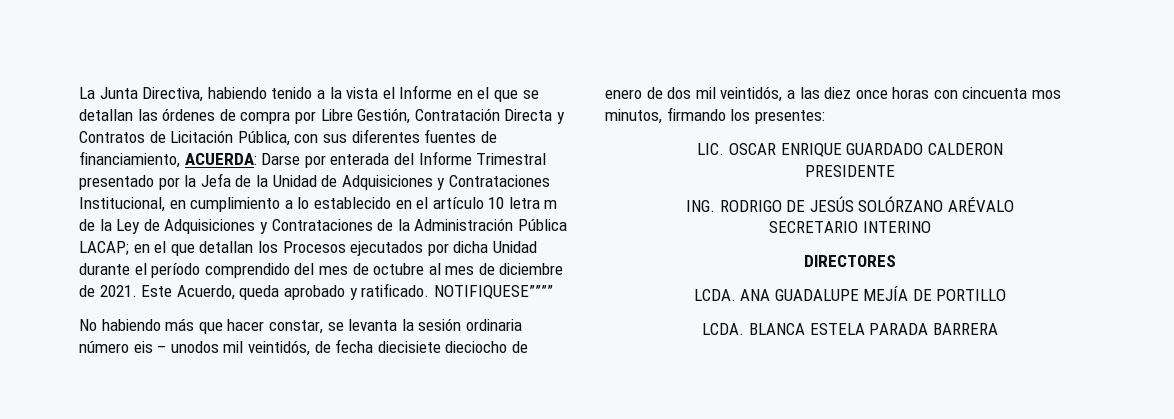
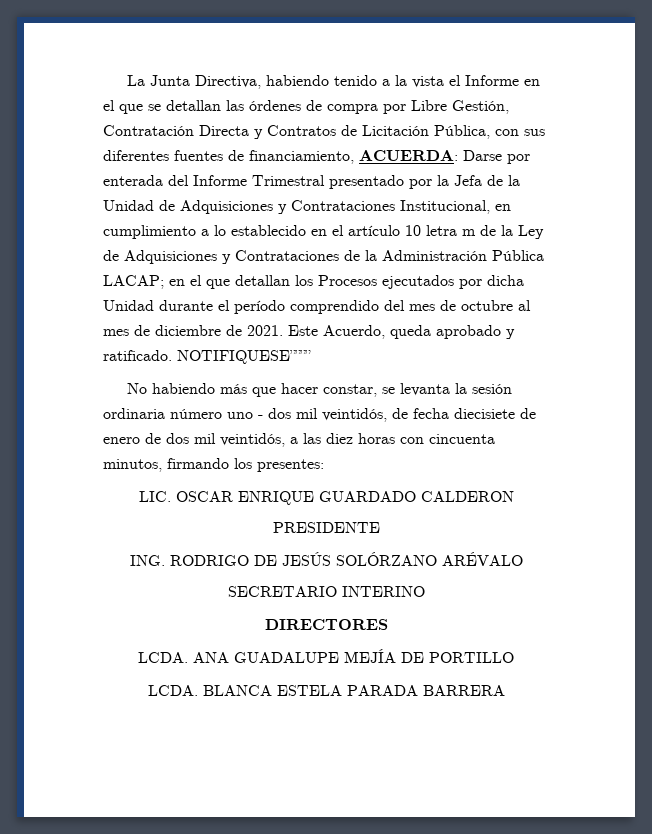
[133,341,219,353] eis – unodos -> [227,408,291,419] uno - dos
[445,341,508,353] dieciocho -> (515, 413) none
[855,90,888,99] once -> (353, 438) none
[1032,90,1062,99] mos -> (495, 439) none

